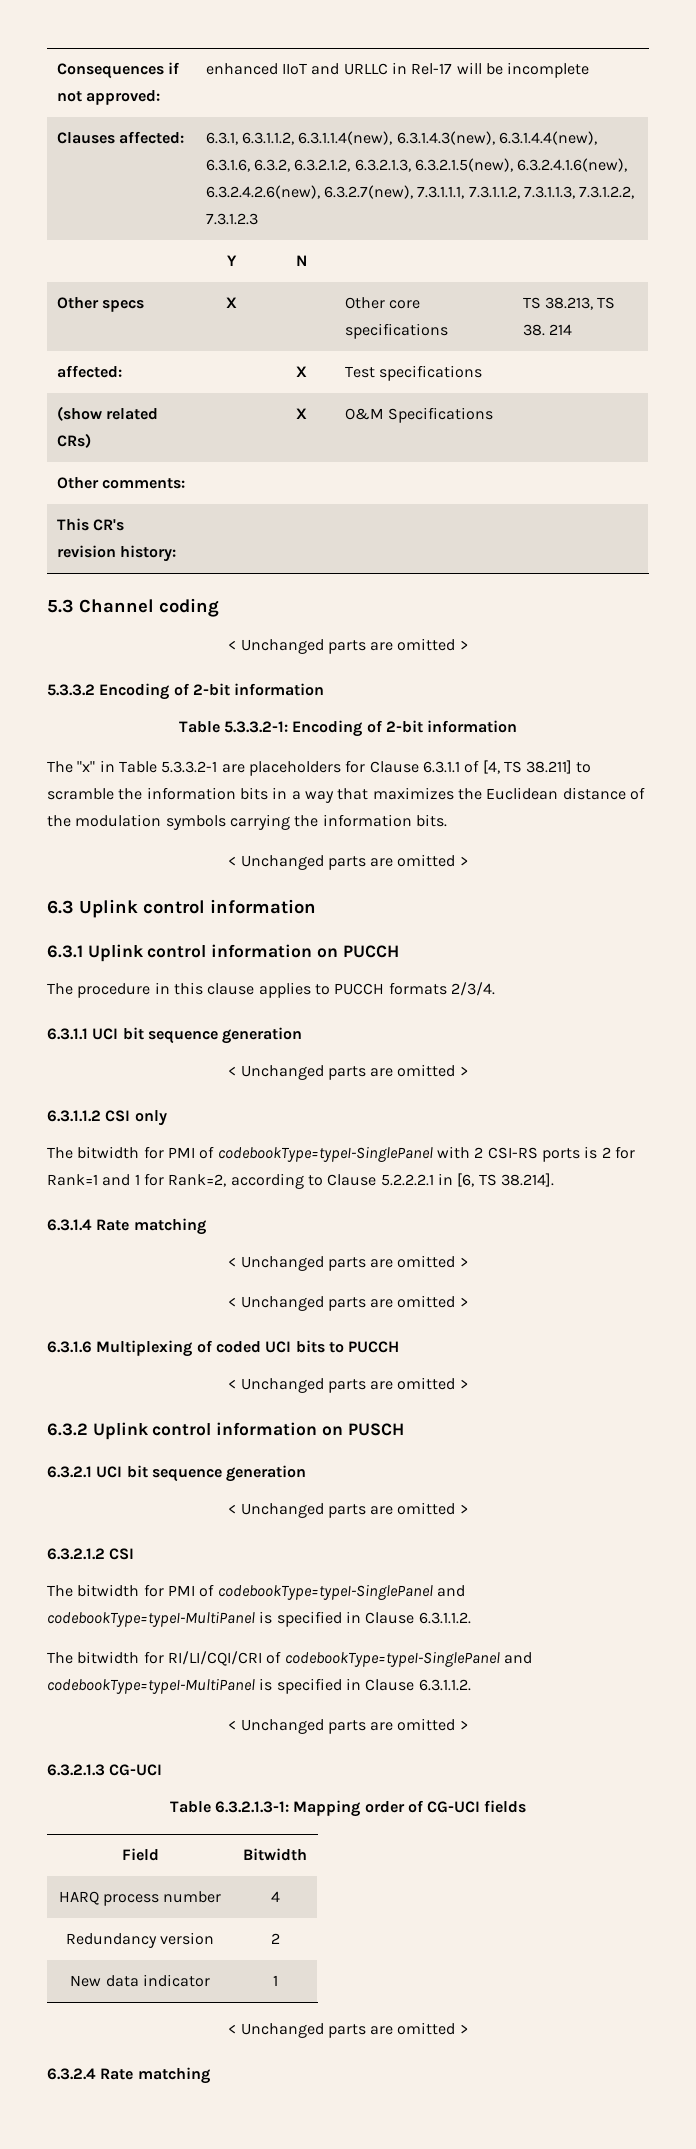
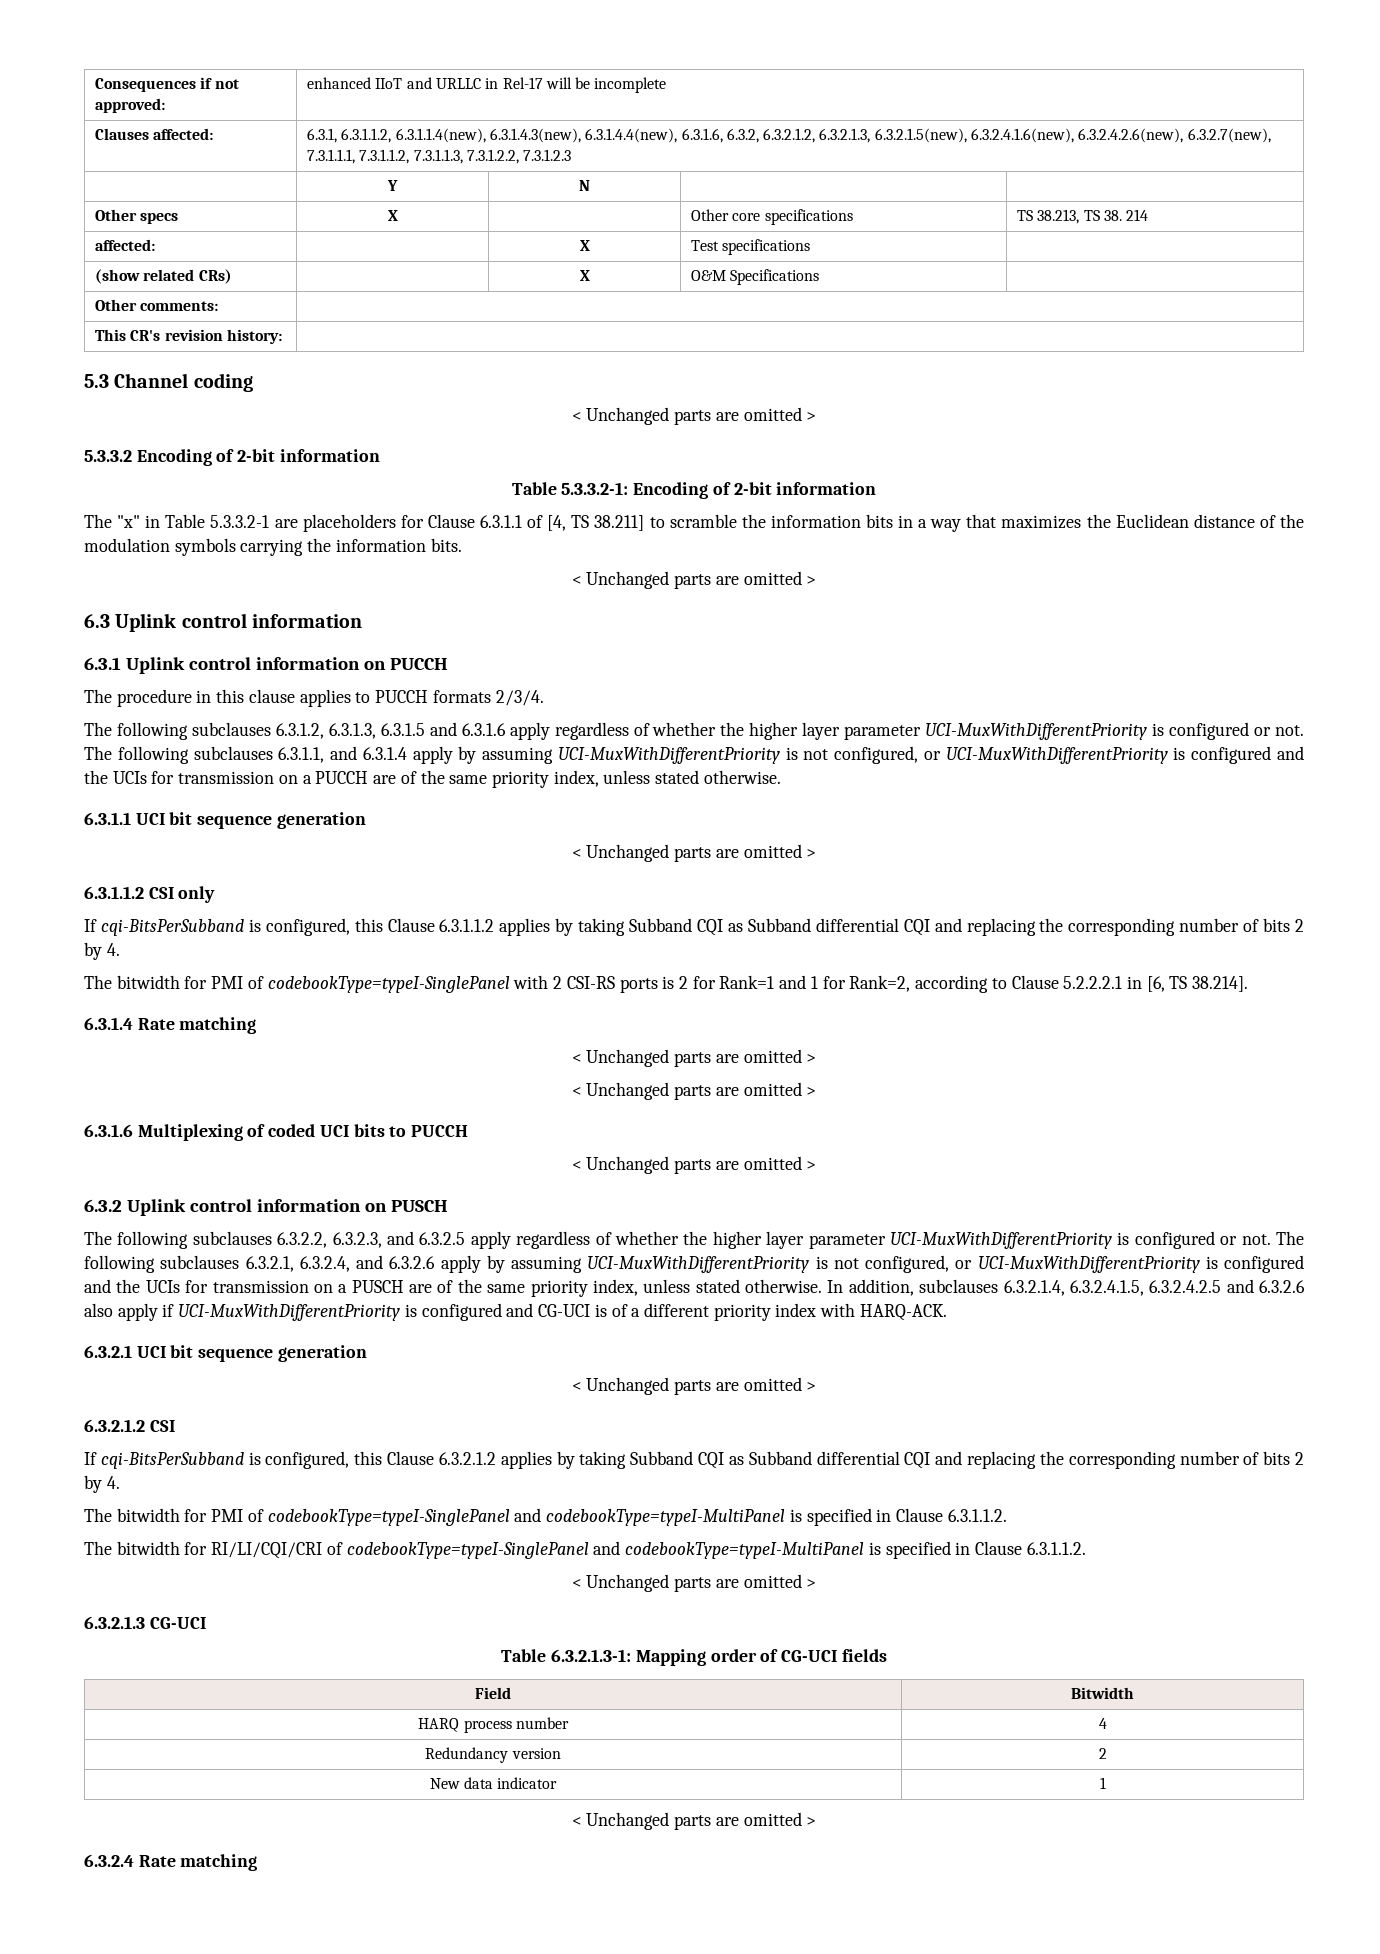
(495, 989) none -> [84,722,1305,740] [84,746,1304,764] [84,770,781,788] // The following subclauses 6.3.1.2, 6.3.1.3, 6.3.1.5 and 6.3.1.6 apply regardless of whether the higher layer parameter UCI-MuxWithDifferentPriority is configured or not. The following subclauses 6.3.1.1, and 6.3.1.4 apply by assuming UCI-MuxWithDifferentPriority is not configured, or UCI-MuxWithDifferentPriority is configured and the UCIs for transmission on a PUCCH are of the same priority index, unless stated otherwise.
(167, 1118) none -> [84,918,1304,936] [84,942,120,960] // If cqi-BitsPerSubband is configured, this Clause 6.3.1.1.2 applies by taking Subband CQI as Subband differential CQI and replacing the corresponding number of bits 2 by 4.
(404, 1429) none -> [84,1231,1305,1249] [84,1255,1304,1273] [84,1279,1305,1297] [84,1303,947,1321] // The following subclauses 6.3.2.2, 6.3.2.3, and 6.3.2.5 apply regardless of whether the higher layer parameter UCI-MuxWithDifferentPriority is configured or not. The following subclauses 6.3.2.1, 6.3.2.4, and 6.3.2.6 apply by assuming UCI-MuxWithDifferentPriority is not configured, or UCI-MuxWithDifferentPriority is configured and the UCIs for transmission on a PUSCH are of the same priority index, unless stated otherwise. In addition, subclauses 6.3.2.1.4, 6.3.2.4.1.5, 6.3.2.4.2.5 and 6.3.2.6 also apply if UCI-MuxWithDifferentPriority is configured and CG-UCI is of a different priority index with HARQ-ACK.
(135, 1554) none -> [84,1451,1305,1469] [84,1475,120,1493] // If cqi-BitsPerSubband is configured, this Clause 6.3.2.1.2 applies by taking Subband CQI as Subband differential CQI and replacing the corresponding number of bits 2 by 4.

